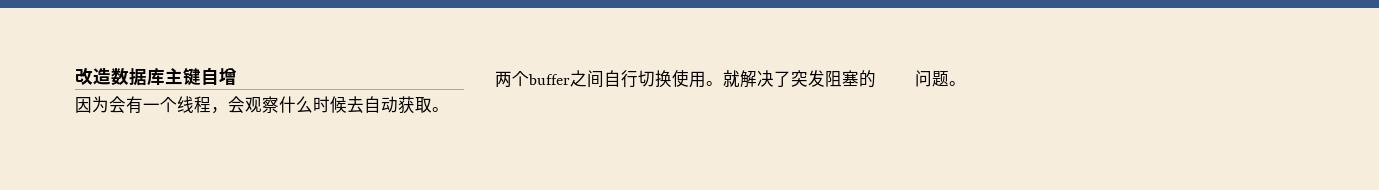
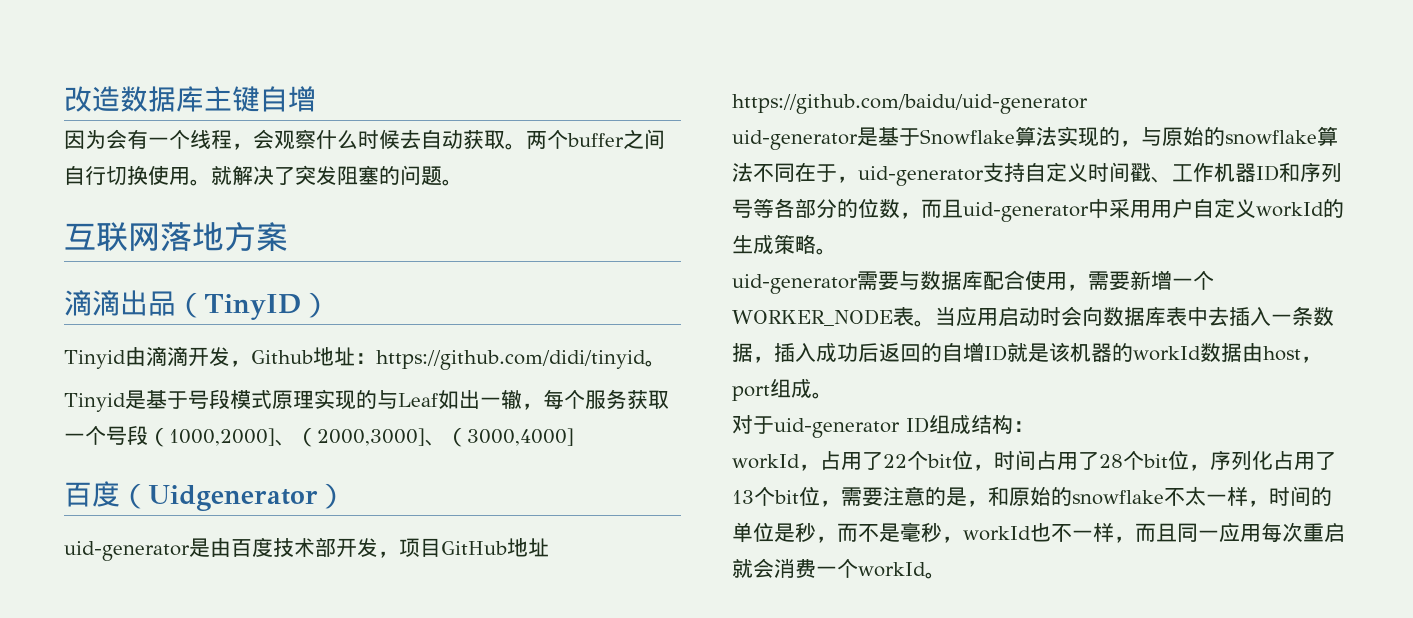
(966, 83) none -> [64,222,288,252] [64,290,330,320] [64,346,666,370] [64,389,669,412] [64,426,574,447] [64,481,346,511] [64,537,549,561] [732,94,1088,114] [732,126,1338,150] [732,162,1342,186] [732,198,1344,222] [732,234,837,255] [732,270,1214,294] [732,306,1334,327] [732,342,1322,363] [732,379,833,401] [732,415,1034,438] [732,450,1336,471] [732,486,1332,507] [732,522,1345,543] [732,558,946,579] // 互联网落地方案 // 滴滴出品（TinyID） // Tinyid由滴滴开发，Github地址：https://github.com/didi/tinyid。 // Tinyid是基于号段模式原理实现的与Leaf如出一辙，每个服务获取一个号段（1000,2000]、（2000,3000]、（3000,4000] // 百度（Uidgenerator） // uid-generator是由百度技术部开发，项目GitHub地址https://github.com/baidu/uid-generator // uid-generator是基于Snowflake算法实现的，与原始的snowflake算法不同在于，uid-generator支持自定义时间戳、工作机器ID和序列号等各部分的位数，而且uid-generator中采用用户自定义workId的生成策略。 // uid-generator需要与数据库配合使用，需要新增一个WORKER_NODE表。当应用启动时会向数据库表中去插入一条数据，插入成功后返回的自增ID就是该机器的workId数据由host，port组成。 // 对于uid-generator ID组成结构： // workId，占用了22个bit位，时间占用了28个bit位，序列化占用了13个bit位，需要注意的是，和原始的snowflake不太一样，时间的单位是秒，而不是毫秒，workId也不一样，而且同一应用每次重启就会消费一个workId。

